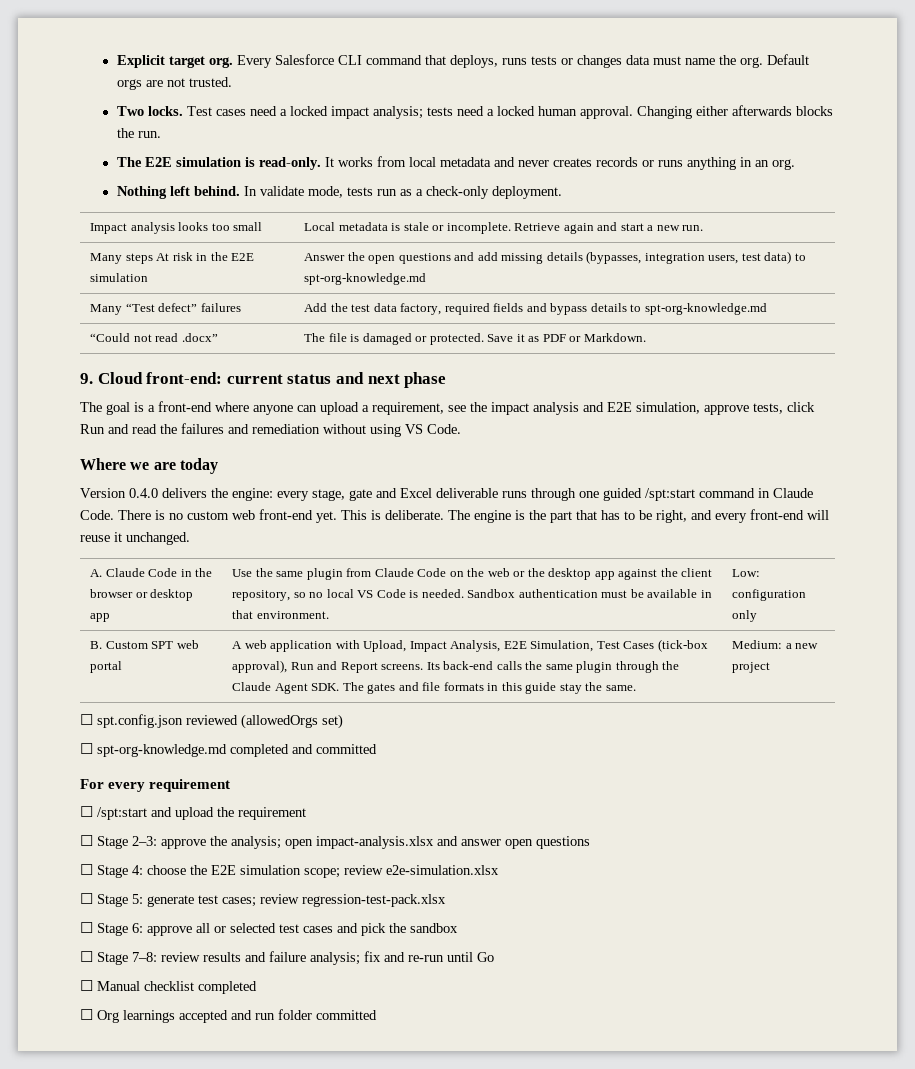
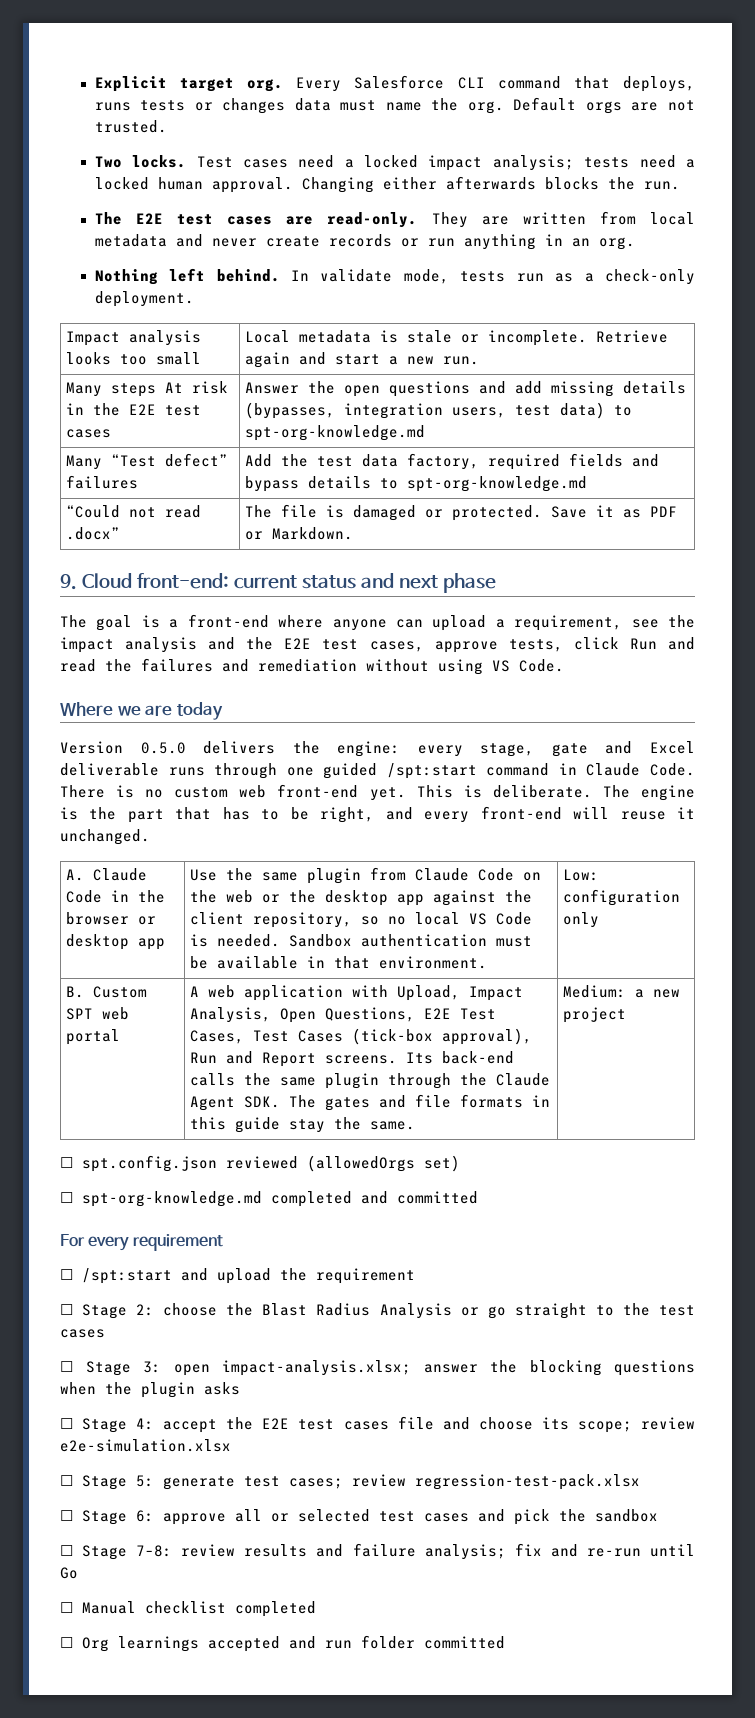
[175,157,373,170] simulation is read-only. It works -> [177,212,586,228] test cases are read-only. They are written
[552,158,592,167] creates -> [265,236,320,247] create
[657,160,683,167] runs -> [427,238,455,247] run
[90,273,149,282] simulation -> [165,405,202,416] [66,429,112,438] test cases
[607,402,700,414] E2E simulation, -> [246,637,424,652] the E2E test cases,
[129,488,158,498] 0.4.0 -> [140,742,186,754] 0.5.0
[503,640,594,652] E2E Simulation, -> [280,1007,497,1023] [190,1030,245,1044] Open Questions, E2E Test Cases,
[132,836,590,849] 2–3: approve the analysis; open impact-analysis.xlsx and answer open questions -> [136,1303,696,1319] [60,1329,105,1338] [60,1360,695,1376] [60,1382,240,1398] 2: choose the Blast Radius Analysis or go straight to the test cases // ☐ Stage 3: open impact-analysis.xlsx; answer the blocking questions when the plugin asks
[147,865,301,875] choose the E2E simulation -> [163,1416,569,1433] accept the E2E test cases file and choose its

